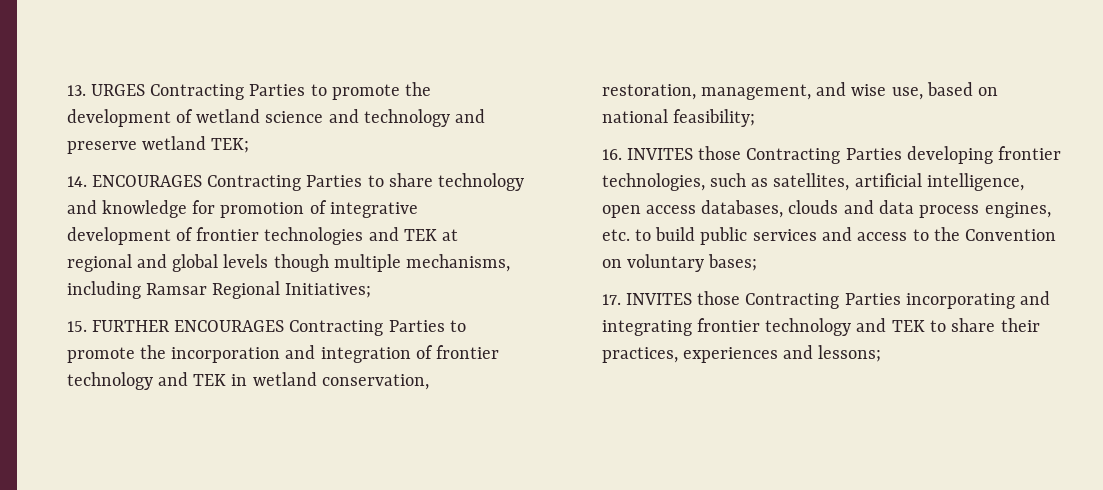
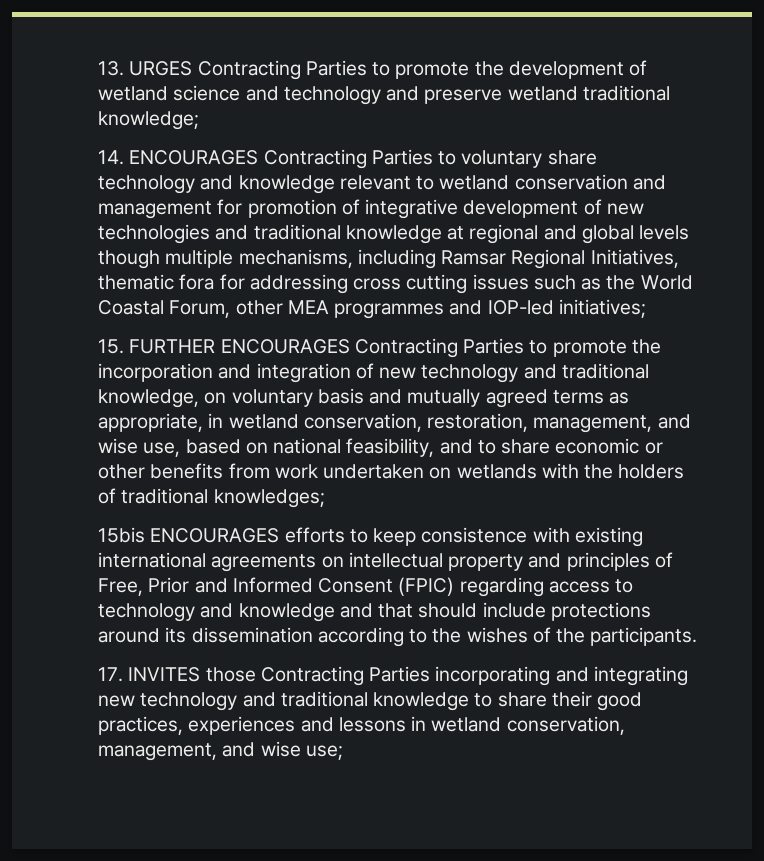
[211,138,250,153] TEK; -> [582,85,670,101] [98,111,200,130] traditional knowledge;
(384, 181) none -> [461,150,543,168] voluntary
(187, 209) none -> [339,174,666,190] [98,201,213,219] relevant to wetland conservation and management
[196,227,260,241] frontier -> [606,203,644,215] new
[403,229,437,241] TEK -> [253,224,442,244] traditional knowledge
[285,283,372,298] Initiatives; -> [590,249,679,268] [98,274,693,294] [98,299,646,319] Initiatives, thematic fora for addressing cross cutting issues such as the World Coastal Forum, other MEA programmes and IOP-led initiatives;
[436,345,500,359] [66,372,227,390] frontier technology and TEK -> [379,363,649,383] [98,388,630,408] [98,413,204,432] new technology and traditional knowledge, on voluntary basis and mutually agreed terms as appropriate,
[672,109,755,127] [601,146,1062,164] [601,173,1024,191] [601,200,1051,218] [601,227,1057,245] [601,254,758,272] feasibility; // 16. INVITES those Contracting Parties developing frontier technologies, such as satellites, artificial intelligence, open access databases, clouds and data process engines, etc. to build public services and access to the Convention on voluntary bases; -> [346,438,663,457] [98,463,685,479] [98,488,325,508] [98,527,643,547] [98,552,673,572] [98,577,634,597] [98,602,651,622] [98,627,698,647] feasibility, and to share economic or other benefits from work undertaken on wetlands with the holders of traditional knowledges; // 15bis ENCOURAGES efforts to keep consistence with existing international agreements on intellectual property and principles of Free, Prior and Informed Consent (FPIC) regarding access to technology and knowledge and that should include protections around its dissemination according to the wishes of the participants.
[696,318,925,336] frontier technology and TEK -> [98,691,470,711] new technology and traditional knowledge
(1040, 325) none -> [597,692,643,711] good
[818,345,882,362] lessons; -> [338,716,625,735] [98,741,343,761] lessons in wetland conservation, management, and wise use;

